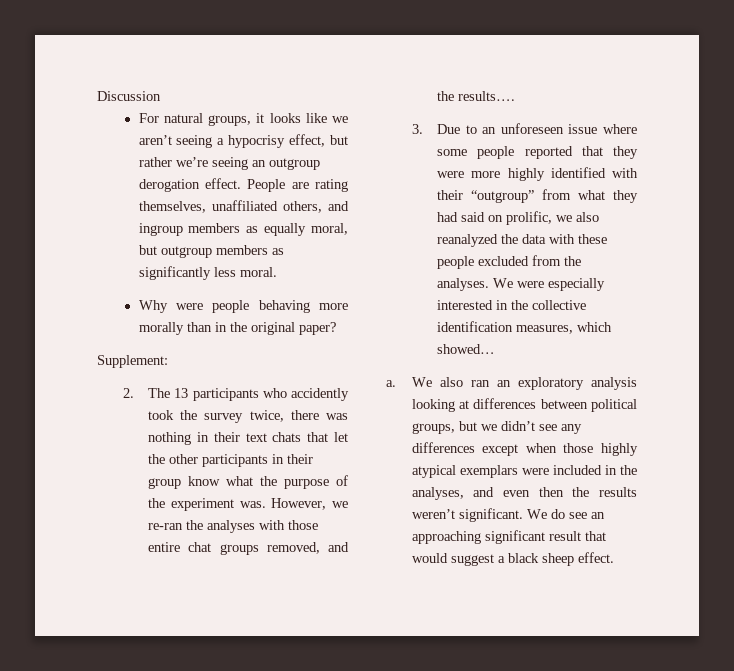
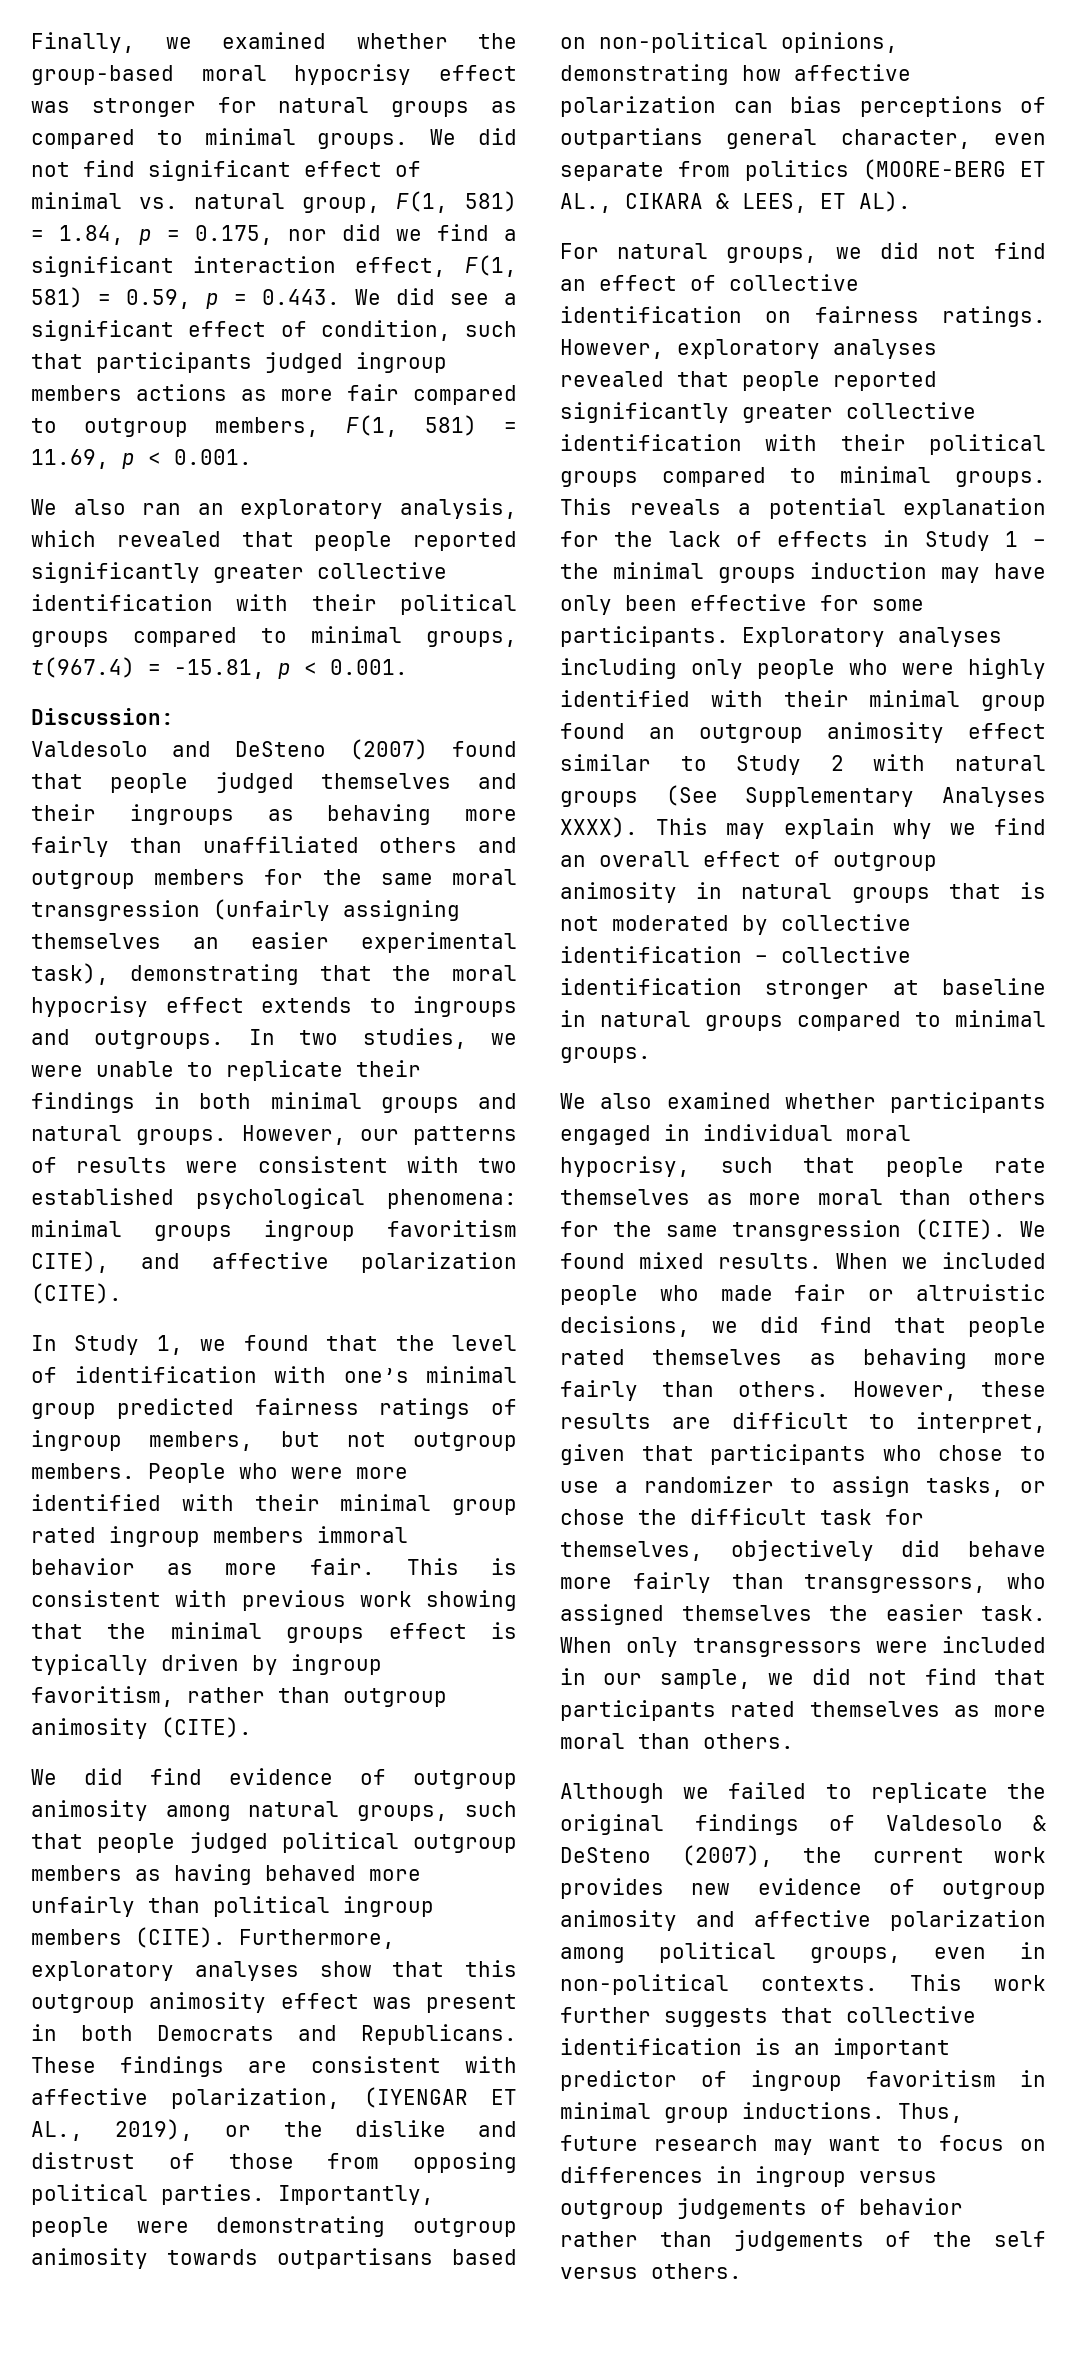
[97,91,161,101] [138,113,348,126] [138,134,348,148] [138,157,320,170] [138,178,348,192] [138,200,349,213] [138,223,348,236] [138,245,284,258] [138,266,277,280] [138,300,348,313] [138,322,336,335] [97,355,168,368] [122,388,350,401] [148,410,348,423] [148,432,349,445] [148,454,314,467] [148,475,348,489] [148,498,349,511] [148,520,319,533] [148,542,350,555] [437,91,516,101] [411,123,637,134] [437,146,638,159] [437,167,638,181] [437,189,638,203] [437,211,600,225] [437,234,608,247] [437,255,582,269] [437,278,606,291] [437,300,587,310] [437,321,613,334] [437,344,496,354] [386,380,396,387] Discussion // For natural groups, it looks like we aren’t seeing a hypocrisy effect, but rather we’re seeing an outgroup derogation effect. People are rating themselves, unaffiliated others, and ingroup members as equally moral, but outgroup members as significantly less moral. // Why were people behaving more morally than in the original paper? // Supplement: // 2. The 13 participants who accidently took the survey twice, there was nothing in their text chats that let the other participants in their group know what the purpose of the experiment was. However, we re-ran the analyses with those entire chat groups removed, and the results…. // 3. Due to an unforeseen issue where some people reported that they were more highly identified with their “outgroup” from what they had said on prolific, we also reanalyzed the data with these people excluded from the analyses. We were especially interested in the collective identification measures, which showed… // a. -> [31,32,517,53] [31,64,517,85] [31,97,517,117] [31,128,517,149] [31,160,421,181] [31,191,517,213] [31,224,517,245] [31,255,517,277] [31,287,517,309] [31,320,517,341] [31,352,447,373] [31,384,517,405] [31,415,517,437] [31,449,252,469] Finally, we examined whether the group-based moral hypocrisy effect was stronger for natural groups as compared to minimal groups. We did not find significant effect of minimal vs. natural group, F(1, 581) = 1.84, p = 0.175, nor did we find a significant interaction effect, F(1, 581) = 0.59, p = 0.443. We did see a significant effect of condition, such that participants judged ingroup members actions as more fair compared to outgroup members, F(1, 581) = 11.69, p < 0.001. //
[591,377,637,390] [411,398,637,412] [411,421,582,434] [411,442,638,456] [411,465,637,478] [411,487,637,500] [411,508,605,522] [411,530,606,544] [411,552,614,566] analysis looking at differences between political groups, but we didn’t see any differences except when those highly atypical exemplars were included in the analyses, and even then the results weren’t significant. We do see an approaching significant result that would suggest a black sheep effect. -> [400,498,517,519] [31,530,517,551] [31,562,447,583] [31,594,517,615] [31,626,517,647] [31,657,408,679] [31,708,174,725] [31,739,517,760] [31,772,517,793] [31,804,517,825] [31,836,517,857] [31,869,517,889] [31,899,460,921] [31,932,517,953] [31,963,517,985] [31,996,517,1017] [31,1028,517,1049] [31,1060,421,1081] [31,1092,517,1113] [31,1125,517,1145] [31,1156,517,1173] [31,1188,517,1209] [31,1220,517,1241] [31,1251,517,1273] [31,1283,122,1304] [31,1335,517,1355] [31,1366,517,1383] [31,1398,517,1419] [31,1430,517,1451] [31,1463,408,1483] [31,1494,517,1515] [31,1526,408,1547] [31,1558,517,1575] [31,1590,517,1611] [31,1622,517,1643] [31,1654,382,1675] [31,1686,447,1707] [31,1717,252,1739] [31,1768,517,1789] [31,1800,517,1821] [31,1832,517,1853] [31,1864,421,1885] [31,1896,434,1917] [31,1927,395,1949] [31,1960,517,1981] [31,1992,517,2013] [31,2024,517,2045] [31,2056,517,2077] [31,2087,517,2109] [31,2119,517,2141] [31,2152,517,2173] [31,2184,434,2205] [31,2216,517,2237] [31,2248,517,2269] [560,32,898,53] [560,64,911,85] [560,96,1046,117] [560,128,1046,149] [560,159,1046,181] [560,191,911,213] [560,242,1046,263] [560,274,859,291] [560,306,1046,327] [560,339,937,359] [560,371,937,391] [560,402,976,423] [560,434,1046,455] [560,466,1046,487] [560,498,1046,519] [560,530,1046,551] [560,562,1046,583] [560,594,924,615] [560,626,1002,647] [560,658,1046,679] [560,690,1046,711] [560,722,1046,743] [560,754,1046,775] [560,785,1046,807] [560,817,1046,839] [560,851,937,871] [560,882,1046,903] [560,914,911,935] [560,946,911,963] [560,978,1046,999] [560,1010,1046,1031] [560,1047,651,1063] [560,1092,1046,1113] [560,1124,911,1145] [560,1156,1046,1177] [560,1189,1046,1205] [560,1219,1046,1241] [560,1252,1046,1269] [560,1284,1046,1305] [560,1316,1046,1337] [560,1348,1046,1369] [560,1380,1046,1401] [560,1412,1046,1433] [560,1444,1046,1465] [560,1476,1046,1497] [560,1508,924,1525] [560,1540,1046,1561] [560,1572,1046,1593] [560,1604,1046,1625] [560,1636,1046,1657] [560,1668,1046,1689] [560,1700,1046,1721] [560,1733,794,1749] [560,1782,1046,1803] [560,1814,1046,1835] [560,1845,1046,1867] [560,1878,1046,1899] [560,1910,1046,1931] [560,1942,1046,1963] [560,1974,1046,1995] [560,2006,976,2027] [560,2038,950,2059] [560,2070,1046,2091] [560,2102,963,2123] [560,2135,1046,2155] [560,2166,937,2187] [560,2198,963,2219] [560,2230,1046,2251] [560,2263,742,2279] analysis, which revealed that people reported significantly greater collective identification with their political groups compared to minimal groups, t(967.4) = -15.81, p < 0.001. // Discussion: // Valdesolo and DeSteno (2007) found that people judged themselves and their ingroups as behaving more fairly than unaffiliated others and outgroup members for the same moral transgression (unfairly assigning themselves an easier experimental task), demonstrating that the moral hypocrisy effect extends to ingroups and outgroups. In two studies, we were unable to replicate their findings in both minimal groups and natural groups. However, our patterns of results were consistent with two established psychological phenomena: minimal groups ingroup favoritism CITE), and affective polarization (CITE). // In Study 1, we found that the level of identification with one’s minimal group predicted fairness ratings of ingroup members, but not outgroup members. People who were more identified with their minimal group rated ingroup members immoral behavior as more fair. This is consistent with previous work showing that the minimal groups effect is typically driven by ingroup favoritism, rather than outgroup animosity (CITE). // We did find evidence of outgroup animosity among natural groups, such that people judged political outgroup members as having behaved more unfairly than political ingroup members (CITE). Furthermore, exploratory analyses show that this outgroup animosity effect was present in both Democrats and Republicans. These findings are consistent with affective polarization, (IYENGAR ET AL., 2019), or the dislike and distrust of those from opposing political parties. Importantly, people were demonstrating outgroup animosity towards outpartisans based on non-political opinions, demonstrating how affective polarization can bias perceptions of outpartians general character, even separate from politics (MOORE-BERG ET AL., CIKARA & LEES, ET AL). // For natural groups, we did not find an effect of collective identification on fairness ratings. However, exploratory analyses revealed that people reported significantly greater collective identification with their political groups compared to minimal groups. This reveals a potential explanation for the lack of effects in Study 1 – the minimal groups induction may have only been effective for some participants. Exploratory analyses including only people who were highly identified with their minimal group found an outgroup animosity effect similar to Study 2 with natural groups (See Supplementary Analyses XXXX). This may explain why we find an overall effect of outgroup animosity in natural groups that is not moderated by collective identification – collective identification stronger at baseline in natural groups compared to minimal groups. // We also examined whether participants engaged in individual moral hypocrisy, such that people rate themselves as more moral than others for the same transgression (CITE). We found mixed results. When we included people who made fair or altruistic decisions, we did find that people rated themselves as behaving more fairly than others. However, these results are difficult to interpret, given that participants who chose to use a randomizer to assign tasks, or chose the difficult task for themselves, objectively did behave more fairly than transgressors, who assigned themselves the easier task. When only transgressors were included in our sample, we did not find that participants rated themselves as more moral than others. // Although we failed to replicate the original findings of Valdesolo & DeSteno (2007), the current work provides new evidence of outgroup animosity and affective polarization among political groups, even in non-political contexts. This work further suggests that collective identification is an important predictor of ingroup favoritism in minimal group inductions. Thus, future research may want to focus on differences in ingroup versus outgroup judgements of behavior rather than judgements of the self versus others.

